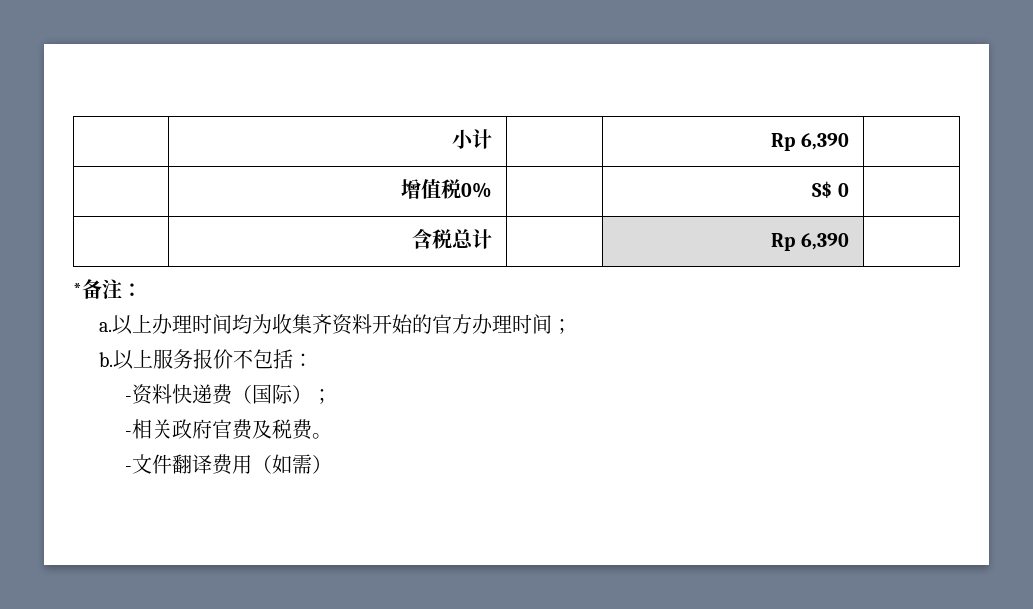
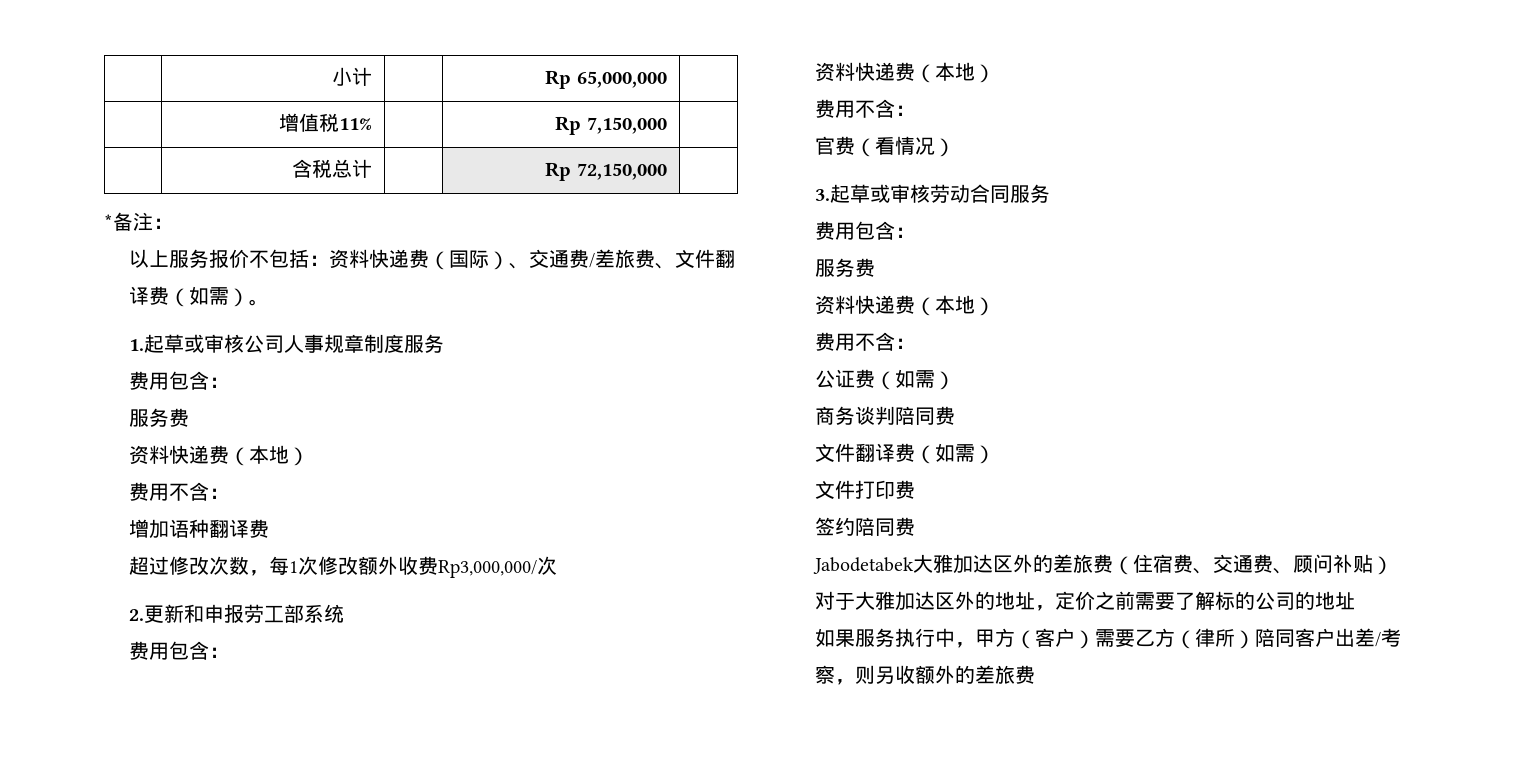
[800,133,849,150] 6,390 -> [576,71,667,88] 65,000,000
[460,182,492,198] [812,181,849,198] 0% | | S$ 0 -> [338,118,372,130] [555,116,667,135] 11% | | Rp 7,150,000
[800,233,849,250] 6,390 -> [576,163,667,180] 72,150,000
[98,314,572,335] [98,352,113,367] a.以上办理时间均为收集齐资料开始的官方办理时间； // b. -> (173, 223) none
[124,396,132,402] // - -> (329, 260) none
[311,389,332,404] [124,419,332,440] [124,454,332,475] ； // -相关政府官费及税费。 // -文件翻译费用（如需） -> [508,249,735,269] [128,286,269,307] [128,334,444,353] [128,371,229,390] [128,408,189,427] [128,445,309,466] [128,482,229,501] [128,519,269,539] [128,556,557,578] [128,604,344,623] [128,641,229,660] [814,62,995,83] [814,99,915,118] [814,136,955,157] [814,184,1050,203] [814,221,915,240] [814,258,875,277] [814,295,995,316] [814,332,915,351] [814,369,955,390] [814,406,955,425] [814,443,995,464] [814,480,915,499] [814,517,915,536] [812,554,1393,575] [814,591,1355,611] [814,628,1401,649] [814,665,1035,685] 、交通费/差旅费、文件翻译费（如需）。 // 1.起草或审核公司人事规章制度服务 // 费用包含： // 服务费 // 资料快递费（本地） // 费用不含： // 增加语种翻译费 // 超过修改次数，每1次修改额外收费Rp3,000,000/次 // 2.更新和申报劳工部系统 // 费用包含： // 资料快递费（本地） // 费用不含： // 官费（看情况） // 3.起草或审核劳动合同服务 // 费用包含： // 服务费 // 资料快递费（本地） // 费用不含： // 公证费（如需） // 商务谈判陪同费 // 文件翻译费（如需） // 文件打印费 // 签约陪同费 // Jabodetabek大雅加达区外的差旅费（住宿费、交通费、顾问补贴） // 对于大雅加达区外的地址，定价之前需要了解标的公司的地址 // 如果服务执行中，甲方（客户）需要乙方（律所）陪同客户出差/考察，则另收额外的差旅费

